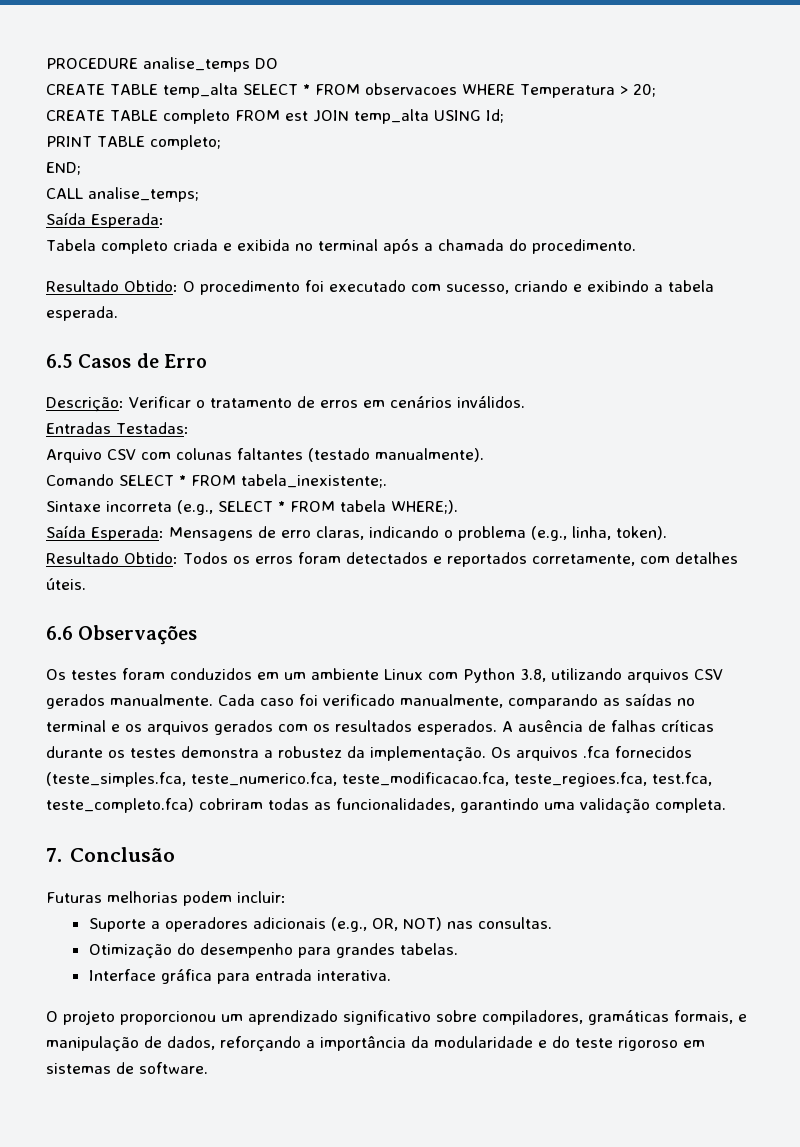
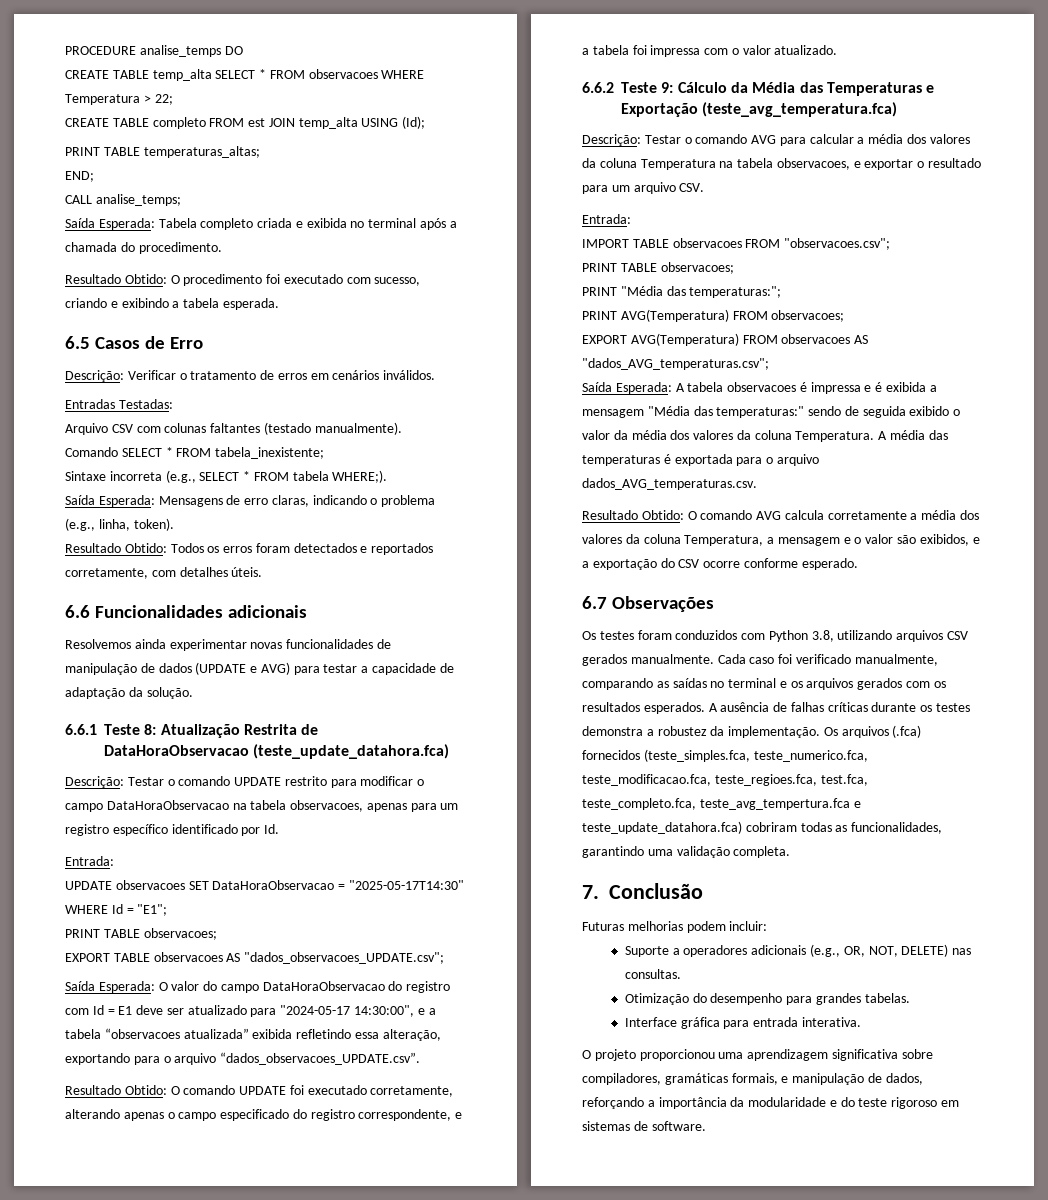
[632,84,656,97] 20; -> [154,94,173,105] 22;
[485,109,504,123] [46,135,221,150] Id; // PRINT TABLE completo; -> [402,116,426,129] [65,146,260,158] (Id); // PRINT TABLE temperaturas_altas;
(164, 220) // -> (155, 224) none
[241,474,387,488] tabela_inexistente;. -> [215,447,325,459] tabela_inexistente;
(73, 633) none -> [95,605,308,618] [65,639,391,651] [65,662,454,675] [65,687,193,699] [65,724,319,738] [104,744,450,759] [65,776,425,788] [65,800,459,812] [65,824,280,836] [65,856,114,866] [65,880,464,890] [65,904,168,916] [65,928,217,940] [65,952,445,964] [65,981,451,993] [65,1005,436,1017] [65,1028,441,1041] [65,1052,421,1065] [65,1085,454,1097] [65,1109,463,1121] [582,45,838,57] [582,82,935,96] [621,102,898,117] [582,134,970,146] [582,158,982,170] [582,182,705,194] [582,214,631,224] [582,238,891,250] [582,262,734,274] [582,286,782,298] [582,309,845,322] [582,333,869,346] [582,358,769,370] [582,382,937,394] [582,406,961,418] [582,430,948,442] [582,454,819,466] [582,478,757,490] [582,510,980,520] [582,534,980,546] [582,558,858,570] [582,596,607,609] Funcionalidades adicionais // Resolvemos ainda experimentar novas funcionalidades de manipulação de dados (UPDATE e AVG) para testar a capacidade de adaptação da solução. // 6.6.1 Teste 8: Atualização Restrita de DataHoraObservacao (teste_update_datahora.fca) // Descrição: Testar o comando UPDATE restrito para modificar o campo DataHoraObservacao na tabela observacoes, apenas para um registro específico identificado por Id. // Entrada: // UPDATE observacoes SET DataHoraObservacao = "2025-05-17T14:30" WHERE Id = "E1"; // PRINT TABLE observacoes; // EXPORT TABLE observacoes AS "dados_observacoes_UPDATE.csv"; // Saída Esperada: O valor do campo DataHoraObservacao do registro com Id = E1 deve ser atualizado para "2024-05-17 14:30:00", e a tabela “observacoes atualizada” exibida refletindo essa alteração, exportando para o arquivo “dados_observacoes_UPDATE.csv”. // Resultado Obtido: O comando UPDATE foi executado corretamente, alterando apenas o campo especificado do registro correspondente, e a tabela foi impressa com o valor atualizado. // 6.6.2 Teste 9: Cálculo da Média das Temperaturas e Exportação (teste_avg_temperatura.fca) // Descrição: Testar o comando AVG para calcular a média dos valores da coluna Temperatura na tabela observacoes, e exportar o resultado para um arquivo CSV. // Entrada: // IMPORT TABLE observacoes FROM "observacoes.csv"; // PRINT TABLE observacoes; // PRINT "Média das temperaturas:"; // PRINT AVG(Temperatura) FROM observacoes; // EXPORT AVG(Temperatura) FROM observacoes AS "dados_AVG_temperaturas.csv"; // Saída Esperada: A tabela observacoes é impressa e é exibida a mensagem "Média das temperaturas:" sendo de seguida exibido o valor da média dos valores da coluna Temperatura. A média das temperaturas é exportada para o arquivo dados_AVG_temperaturas.csv. // Resultado Obtido: O comando AVG calcula corretamente a média dos valores da coluna Temperatura, a mensagem e o valor são exibidos, e a exportação do CSV ocorre conforme esperado. // 6.7
[257,668,423,680] em um ambiente Linux -> (738, 635) none
[583,746,610,758] .fca -> [892,725,922,738] (.fca)
[46,798,194,813] teste_completo.fca) -> [582,798,861,810] [582,821,742,834] teste_completo.fca, teste_avg_tempertura.fca e teste_update_datahora.fca)
[402,917,442,931] NOT) -> [868,944,949,957] NOT, DELETE)
[221,1010,431,1025] um aprendizado significativo -> [718,1049,898,1061] uma aprendizagem significativa

